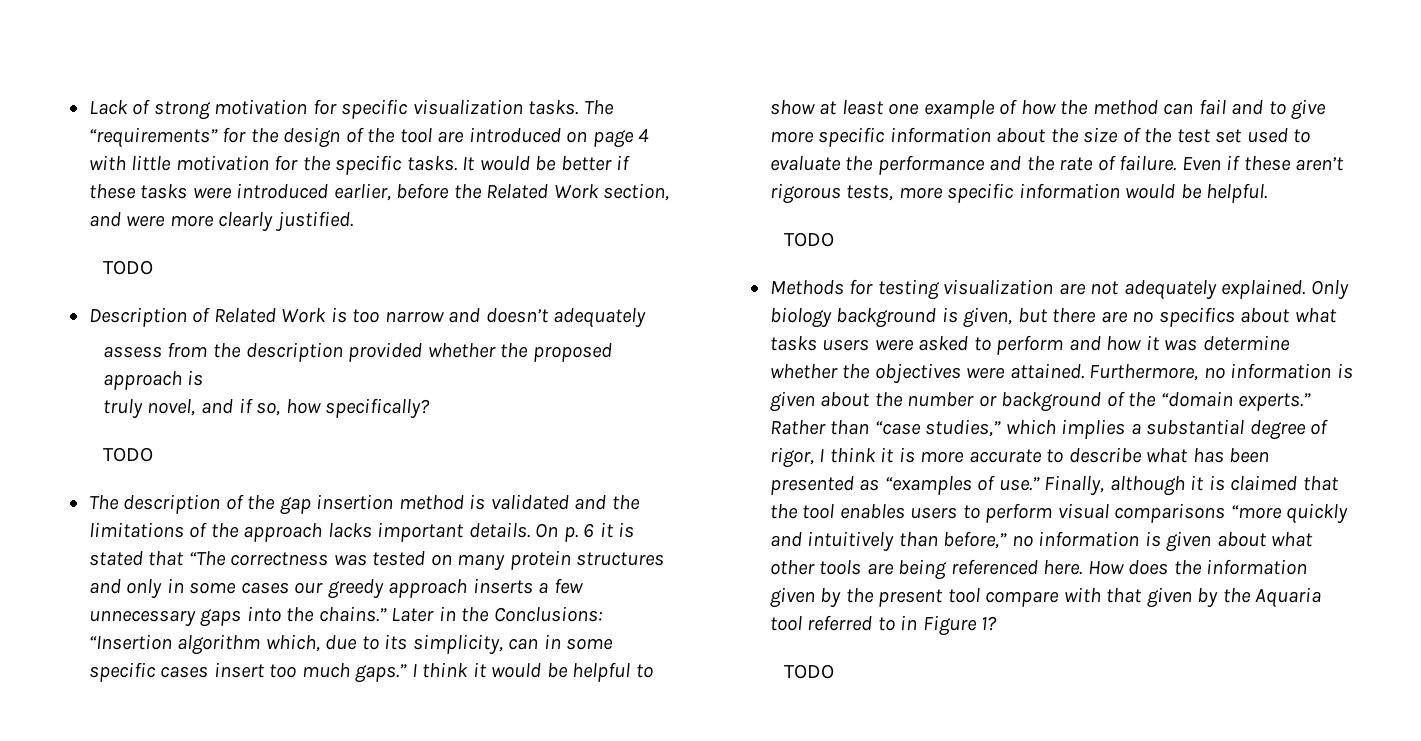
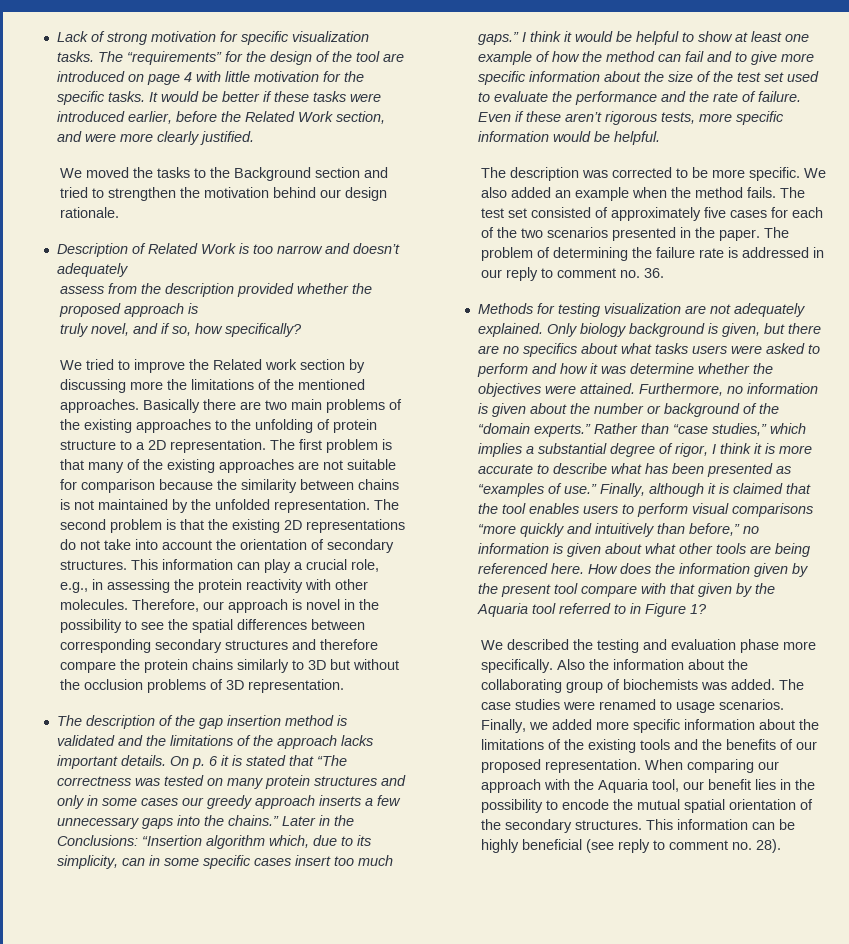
[102,260,153,275] TODO -> [60,167,389,181] [60,187,388,201] [60,207,120,218] We moved the tasks to the Background section and tried to strengthen the motivation behind our design rationale.
[102,447,153,462] TODO -> [60,359,366,373] [60,379,366,393] [60,399,403,413] [60,419,378,433] [60,439,393,453] [60,459,397,473] [60,479,400,493] [60,499,400,513] [60,519,406,533] [60,539,395,553] [60,559,380,573] [60,579,369,593] [60,599,380,613] [60,619,366,633] [60,639,379,653] [60,659,400,673] [60,679,345,693] We tried to improve the Related work section by discussing more the limitations of the mentioned approaches. Basically there are two main problems of the existing approaches to the unfolding of protein structure to a 2D representation. The first problem is that many of the existing approaches are not suitable for comparison because the similarity between chains is not maintained by the unfolded representation. The second problem is that the existing 2D representations do not take into account the orientation of secondary structures. This information can play a crucial role, e.g., in assessing the protein reactivity with other molecules. Therefore, our approach is novel in the possibility to see the spatial differences between corresponding secondary structures and therefore compare the protein chains similarly to 3D but without the occlusion problems of 3D representation.
[783,232,834,247] TODO -> [481,167,827,181] [481,187,806,201] [481,207,824,221] [481,227,790,241] [481,247,825,261] [481,267,665,281] The description was corrected to be more specific. We also added an example when the method fails. The test set consisted of approximately five cases for each of the two scenarios presented in the paper. The problem of determining the failure rate is addressed in our reply to comment no. 36.
[783,664,834,679] TODO -> [481,639,817,653] [481,659,749,673] [481,679,805,693] [481,699,785,713] [481,719,820,733] [481,739,818,753] [481,759,780,773] [481,779,816,793] [481,799,814,813] [481,819,796,833] [481,839,782,853] We described the testing and evaluation phase more specifically. Also the information about the collaborating group of biochemists was added. The case studies were renamed to usage scenarios. Finally, we added more specific information about the limitations of the existing tools and the benefits of our proposed representation. When comparing our approach with the Aquaria tool, our benefit lies in the possibility to encode the mutual spatial orientation of the secondary structures. This information can be highly beneficial (see reply to comment no. 28).

